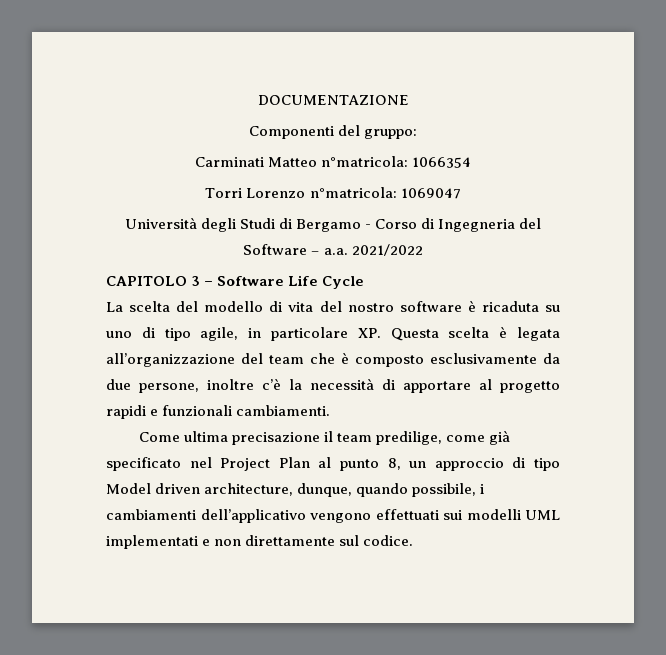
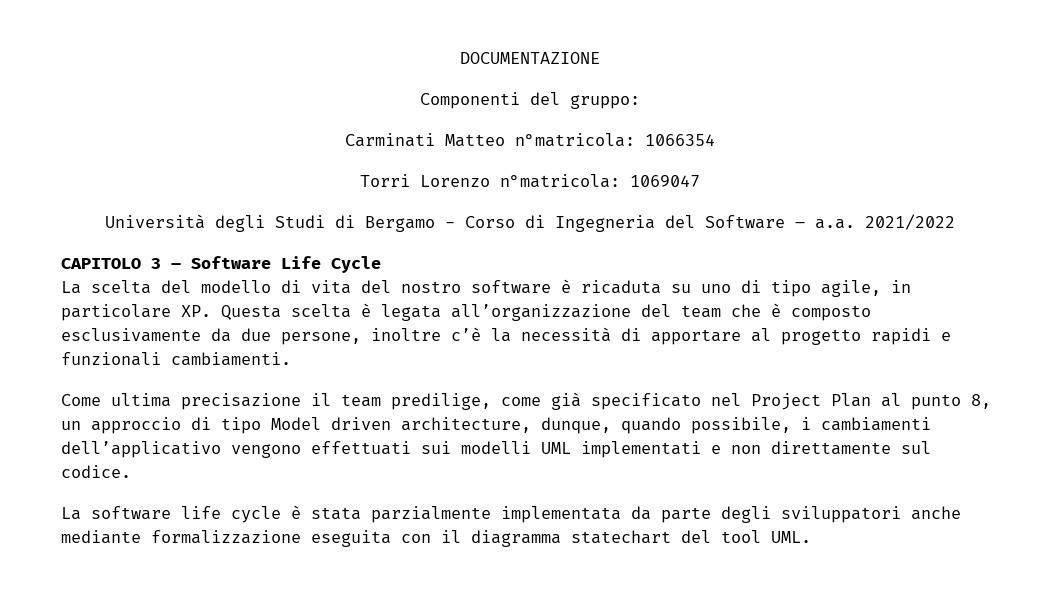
(414, 540) none -> [61,505,961,523] [61,530,811,547] // La software life cycle è stata parzialmente implementata da parte degli sviluppatori anche mediante formalizzazione eseguita con il diagramma statechart del tool UML.

